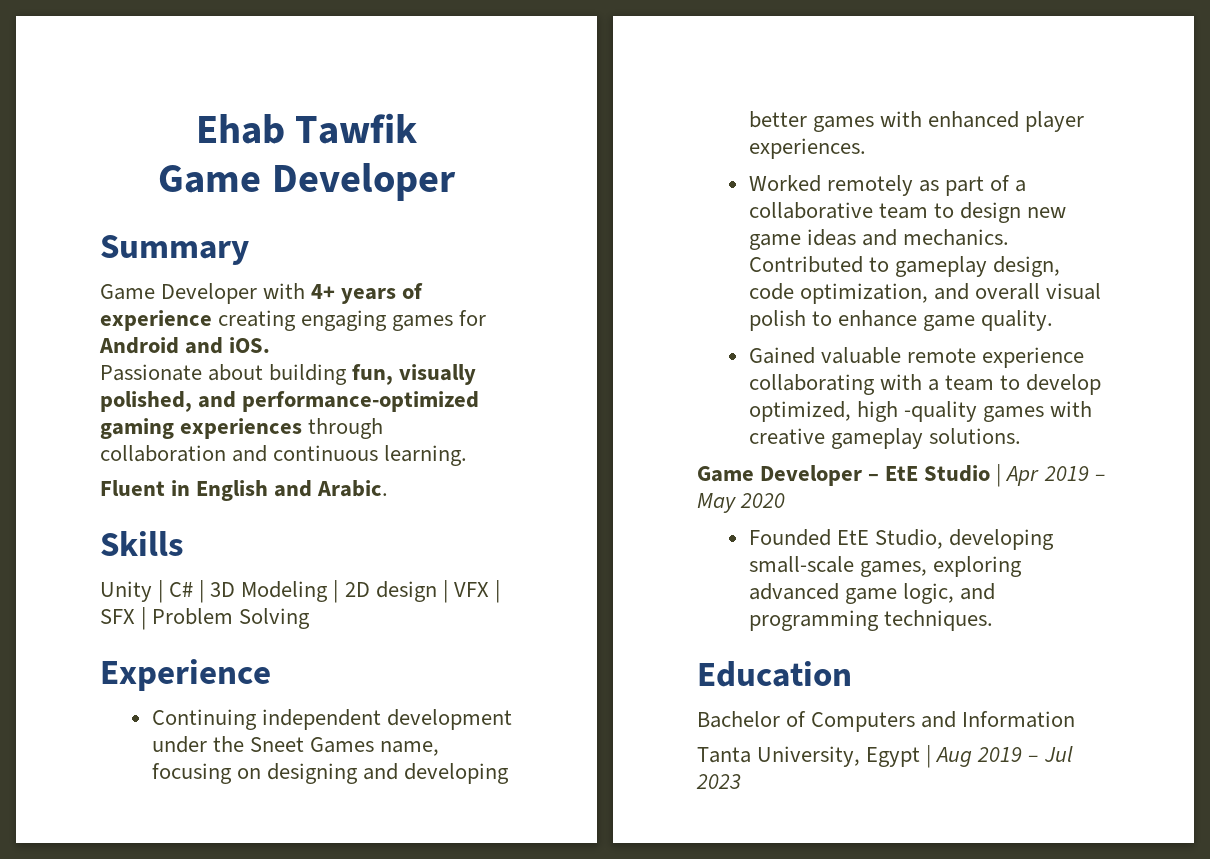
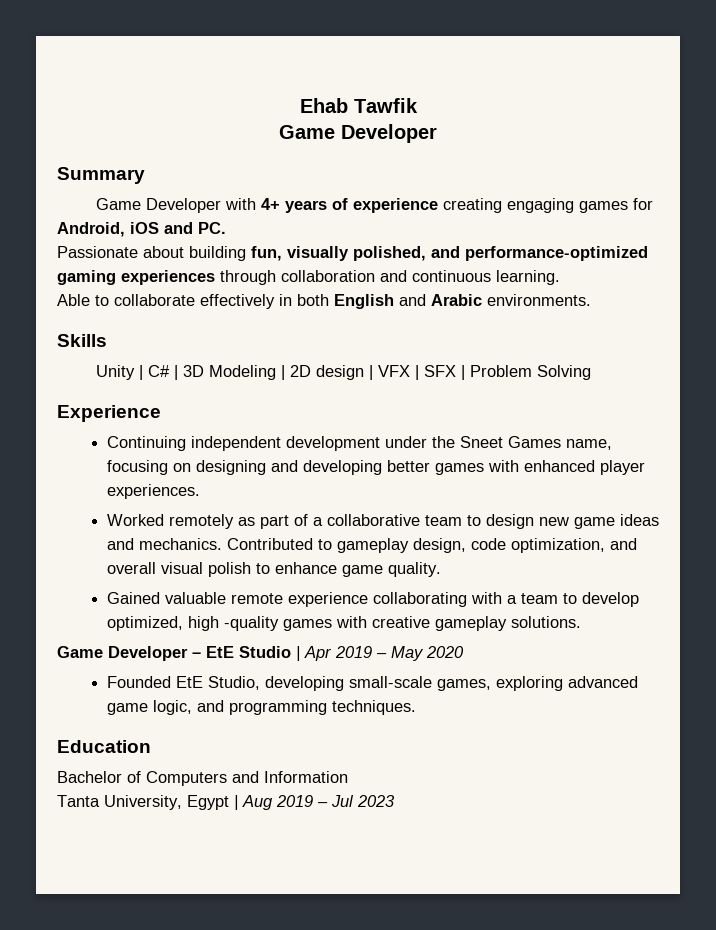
[99,337,271,354] Android and iOS. -> [57,222,226,237] Android, iOS and PC.
[100,480,389,501] Fluent in English and Arabic. -> [57,294,591,309] Able to collaborate effectively in both English and Arabic environments.

